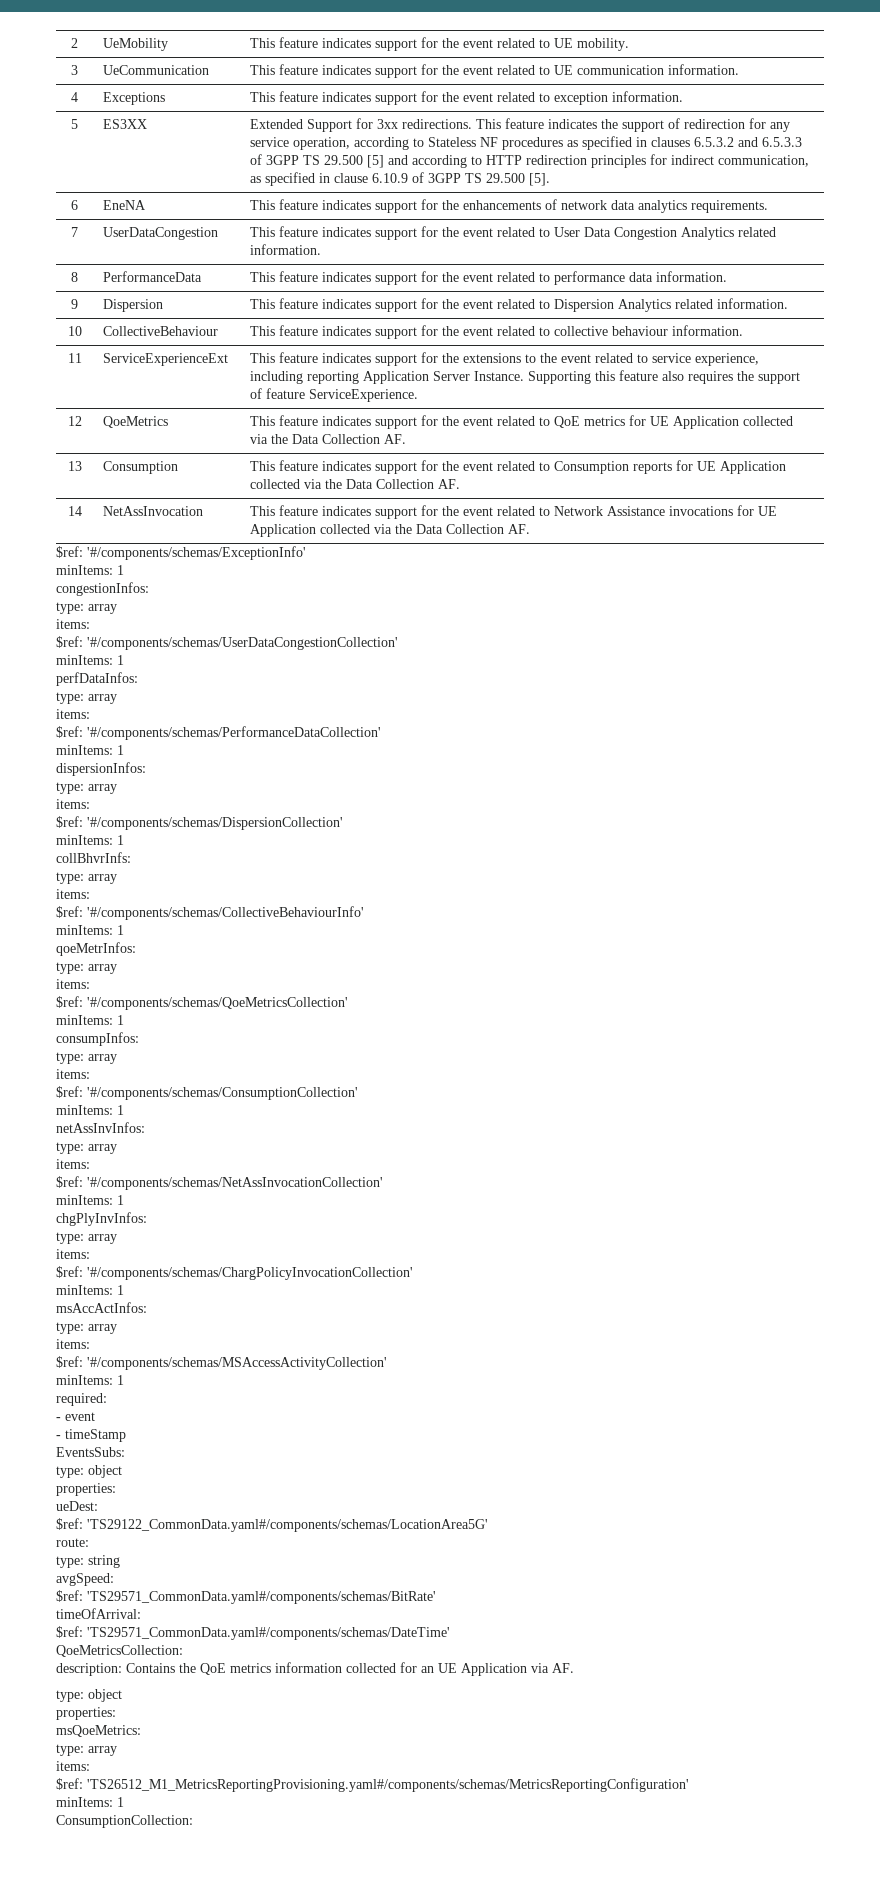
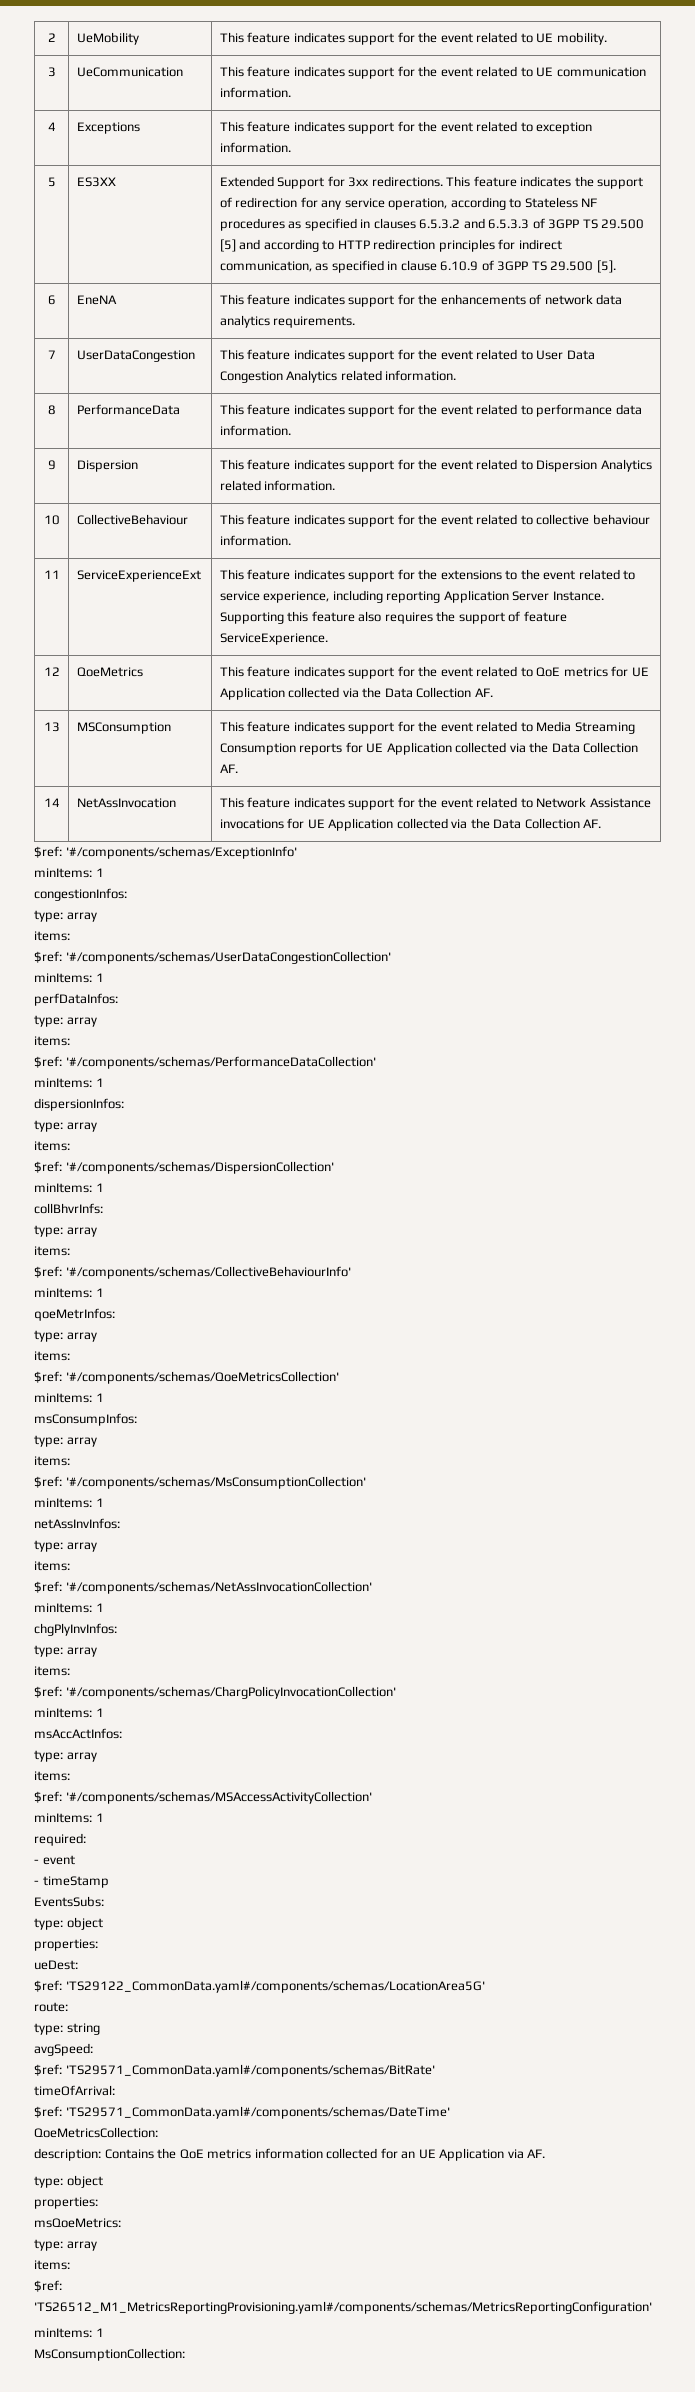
[102,461,178,474] [249,460,550,474] Consumption | This feature indicates support for the event related to -> [76,722,171,734] [219,721,635,734] MSConsumption | This feature indicates support for the event related to Media Streaming
[56,1032,139,1046] [56,1052,117,1064] [56,1069,90,1079] [56,1086,358,1100] consumpInfos: // type: array // items: // $ref: '#/components/schemas/ConsumptionCollection' -> [34,1413,137,1426] [34,1435,97,1447] [34,1456,70,1466] [34,1476,366,1489] msConsumpInfos: // type: array // items: // $ref: '#/components/schemas/MsConsumptionCollection'
[56,1815,193,1828] ConsumptionCollection: -> [34,2348,185,2361] MsConsumptionCollection:

